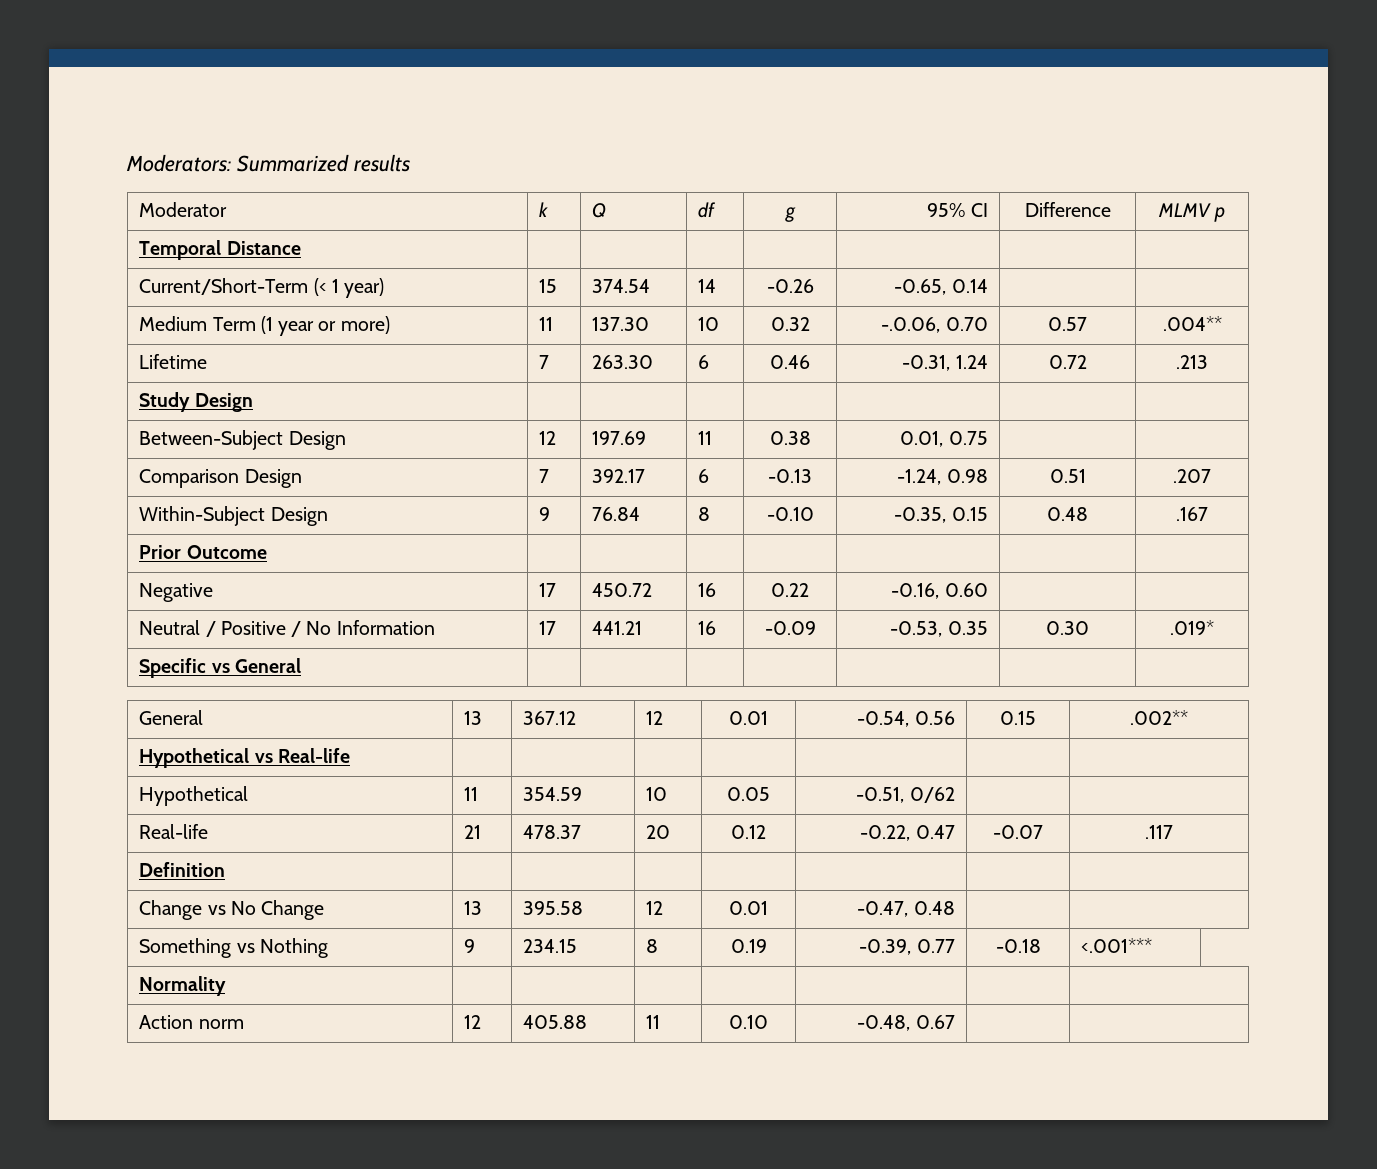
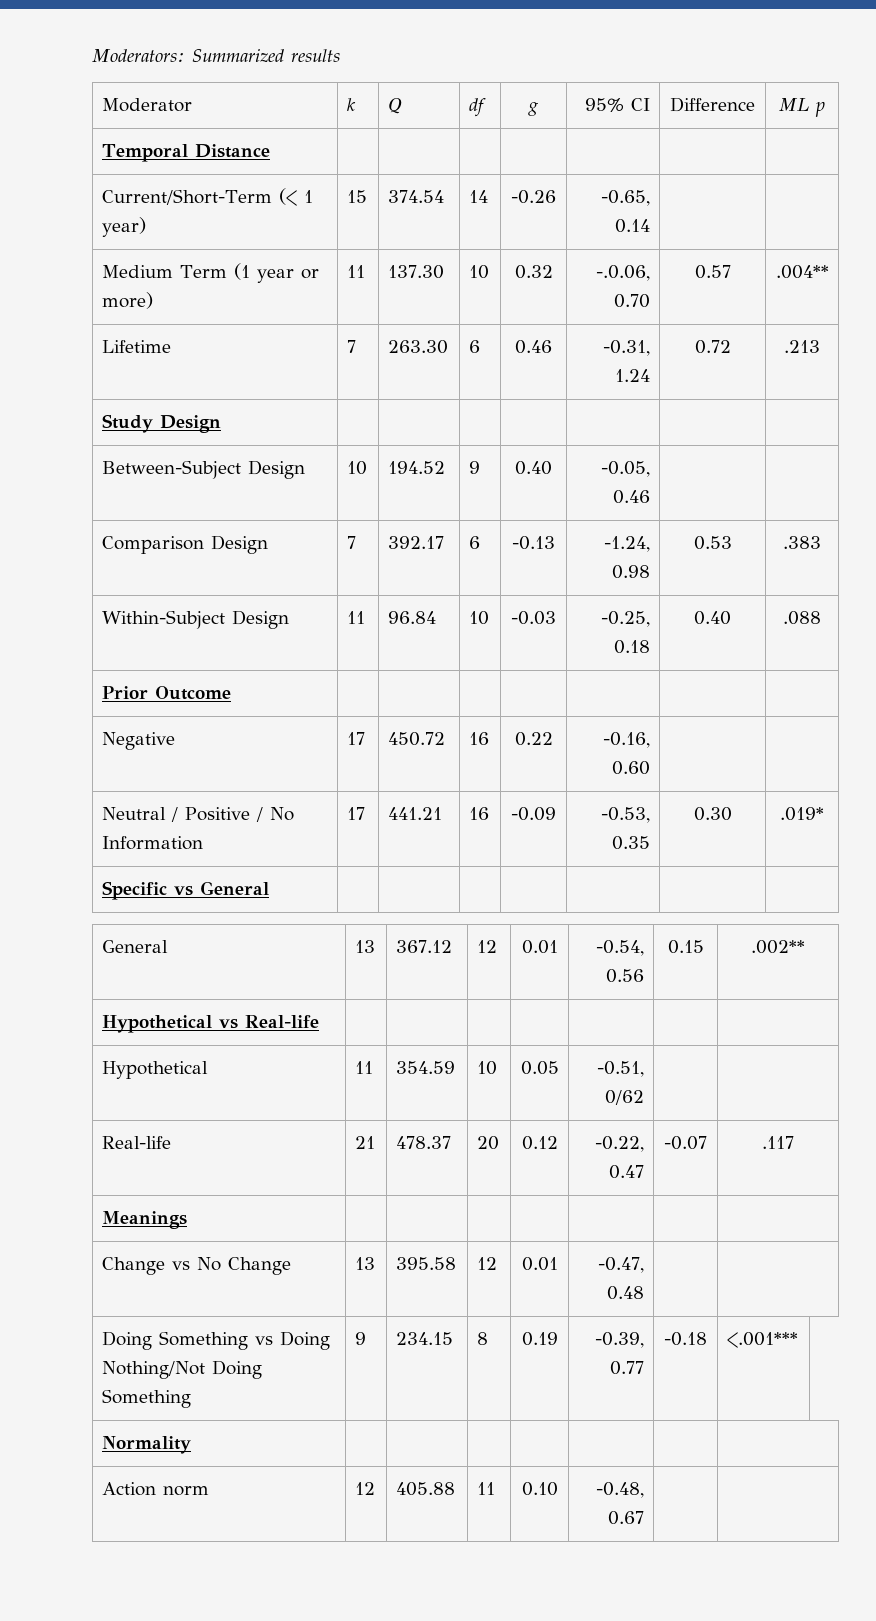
[1157,203,1211,217] MLMV -> [779,98,809,111] ML
[539,431,557,445] [592,431,647,445] [698,431,713,445] [769,431,811,445] [900,431,988,447] 12 | 197.69 | 11 | 0.38 | 0.01, 0.75 -> [346,461,367,475] [387,461,445,474] [468,461,480,474] [515,461,552,475] [601,461,651,477] [613,490,651,504] 10 | 194.52 | 9 | 0.40 | -0.05, 0.46
[1049,469,1086,483] [1173,469,1211,483] 0.51 | .207 -> [693,536,732,550] [783,536,821,549] 0.53 | .383
[539,507,551,521] [592,507,641,521] [698,507,711,521] [766,507,814,521] [894,507,988,523] [1047,507,1088,521] [1176,507,1208,521] 9 | 76.84 | 8 | -0.10 | -0.35, 0.15 | 0.48 | .167 -> [346,611,365,624] [387,611,436,624] [468,611,489,625] [511,611,556,625] [601,611,651,627] [614,640,651,654] [694,611,731,625] [783,611,821,625] 11 | 96.84 | 10 | -0.03 | -0.25, 0.18 | 0.40 | .088
[139,862,226,877] Definition -> [101,1211,187,1229] Meanings
(955, 908) none -> [101,1331,152,1350] Doing
[259,938,328,958] Nothing -> [279,1331,330,1350] [101,1360,262,1379] [101,1389,191,1408] Doing Nothing/Not Doing Something

